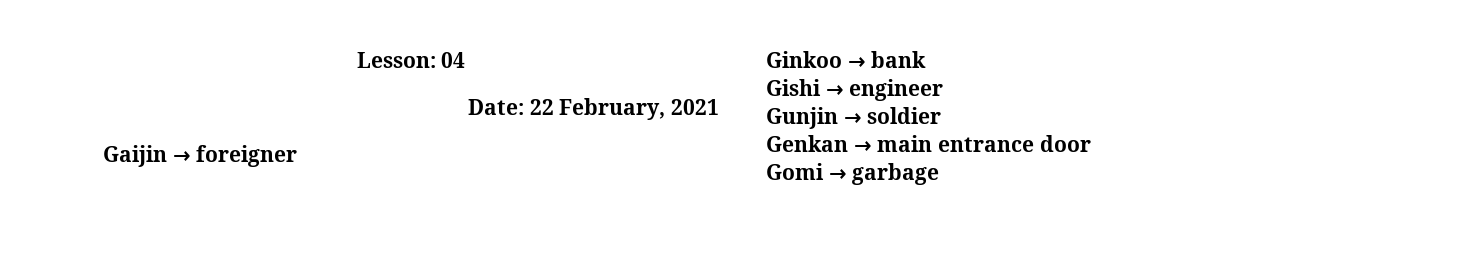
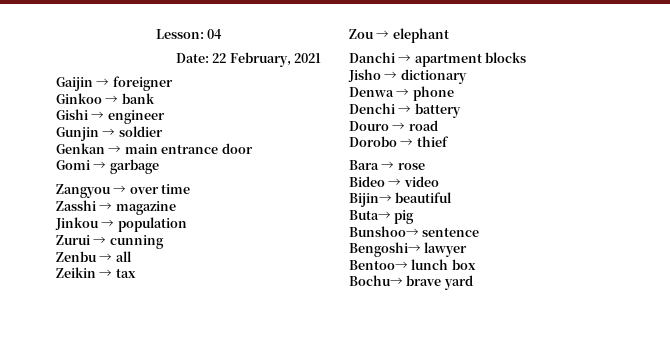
(940, 174) none -> [56,184,191,198] [56,200,176,215] [55,217,187,232] [56,235,164,249] [56,251,132,262] [56,267,136,278] [349,28,449,43] [349,52,527,67] [348,69,467,84] [349,86,454,101] [349,103,461,118] [349,120,438,131] [349,136,449,147] [349,160,425,170] [349,176,439,187] [349,192,453,207] [349,210,415,224] [349,226,480,237] [349,242,468,257] [349,259,476,270] [349,275,473,290] // Zangyou → over time // Zasshi → magazine // Jinkou → population // Zurui → cunning // Zenbu → all // Zeikin → tax // Zou → elephant // Danchi → apartment blocks // Jisho → dictionary // Denwa → phone // Denchi → battery // Douro → road // Dorobo → thief // Bara → rose // Bideo → video // Bijin→ beautiful // Buta→ pig // Bunshoo→ sentence // Bengoshi→ lawyer // Bentoo→ lunch box // Bochu→ brave yard

